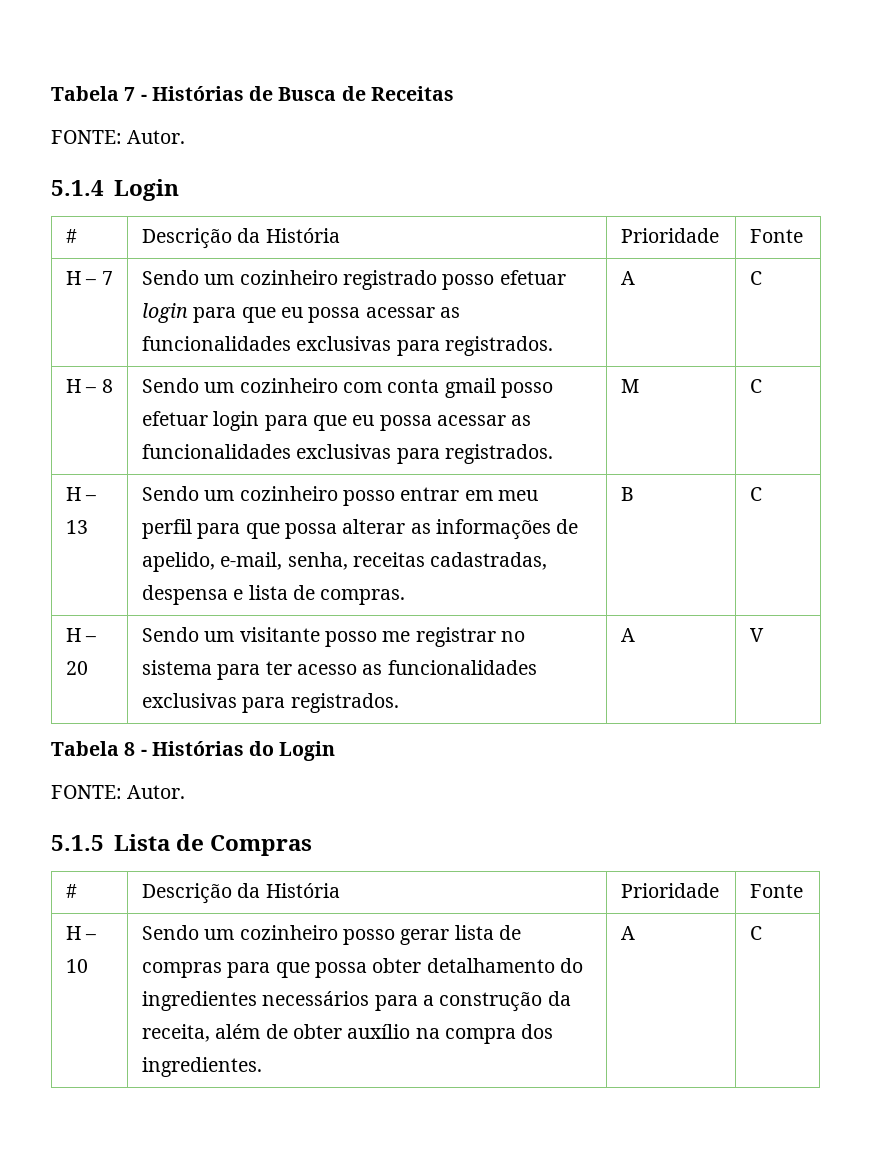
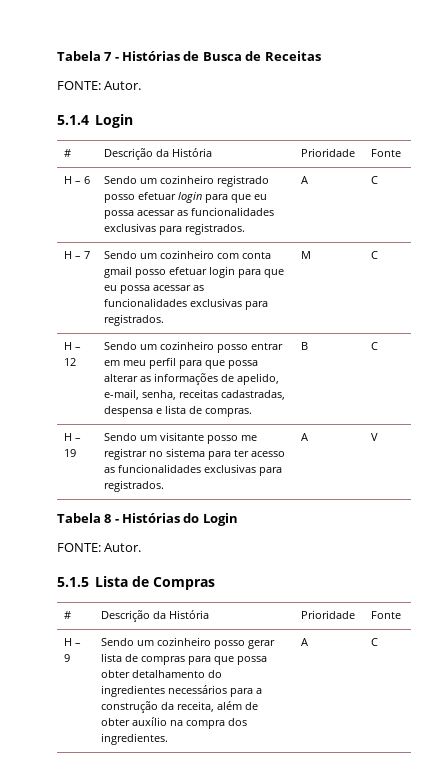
[101,271,113,285] 7 -> [84,176,91,184] 6
[101,379,113,393] 8 -> [84,251,91,259] 7
[66,520,89,534] 13 -> [64,358,77,366] 12
[66,661,89,675] 20 -> [64,449,77,457] 19
[66,959,89,973] 10 -> [64,654,71,662] 9

